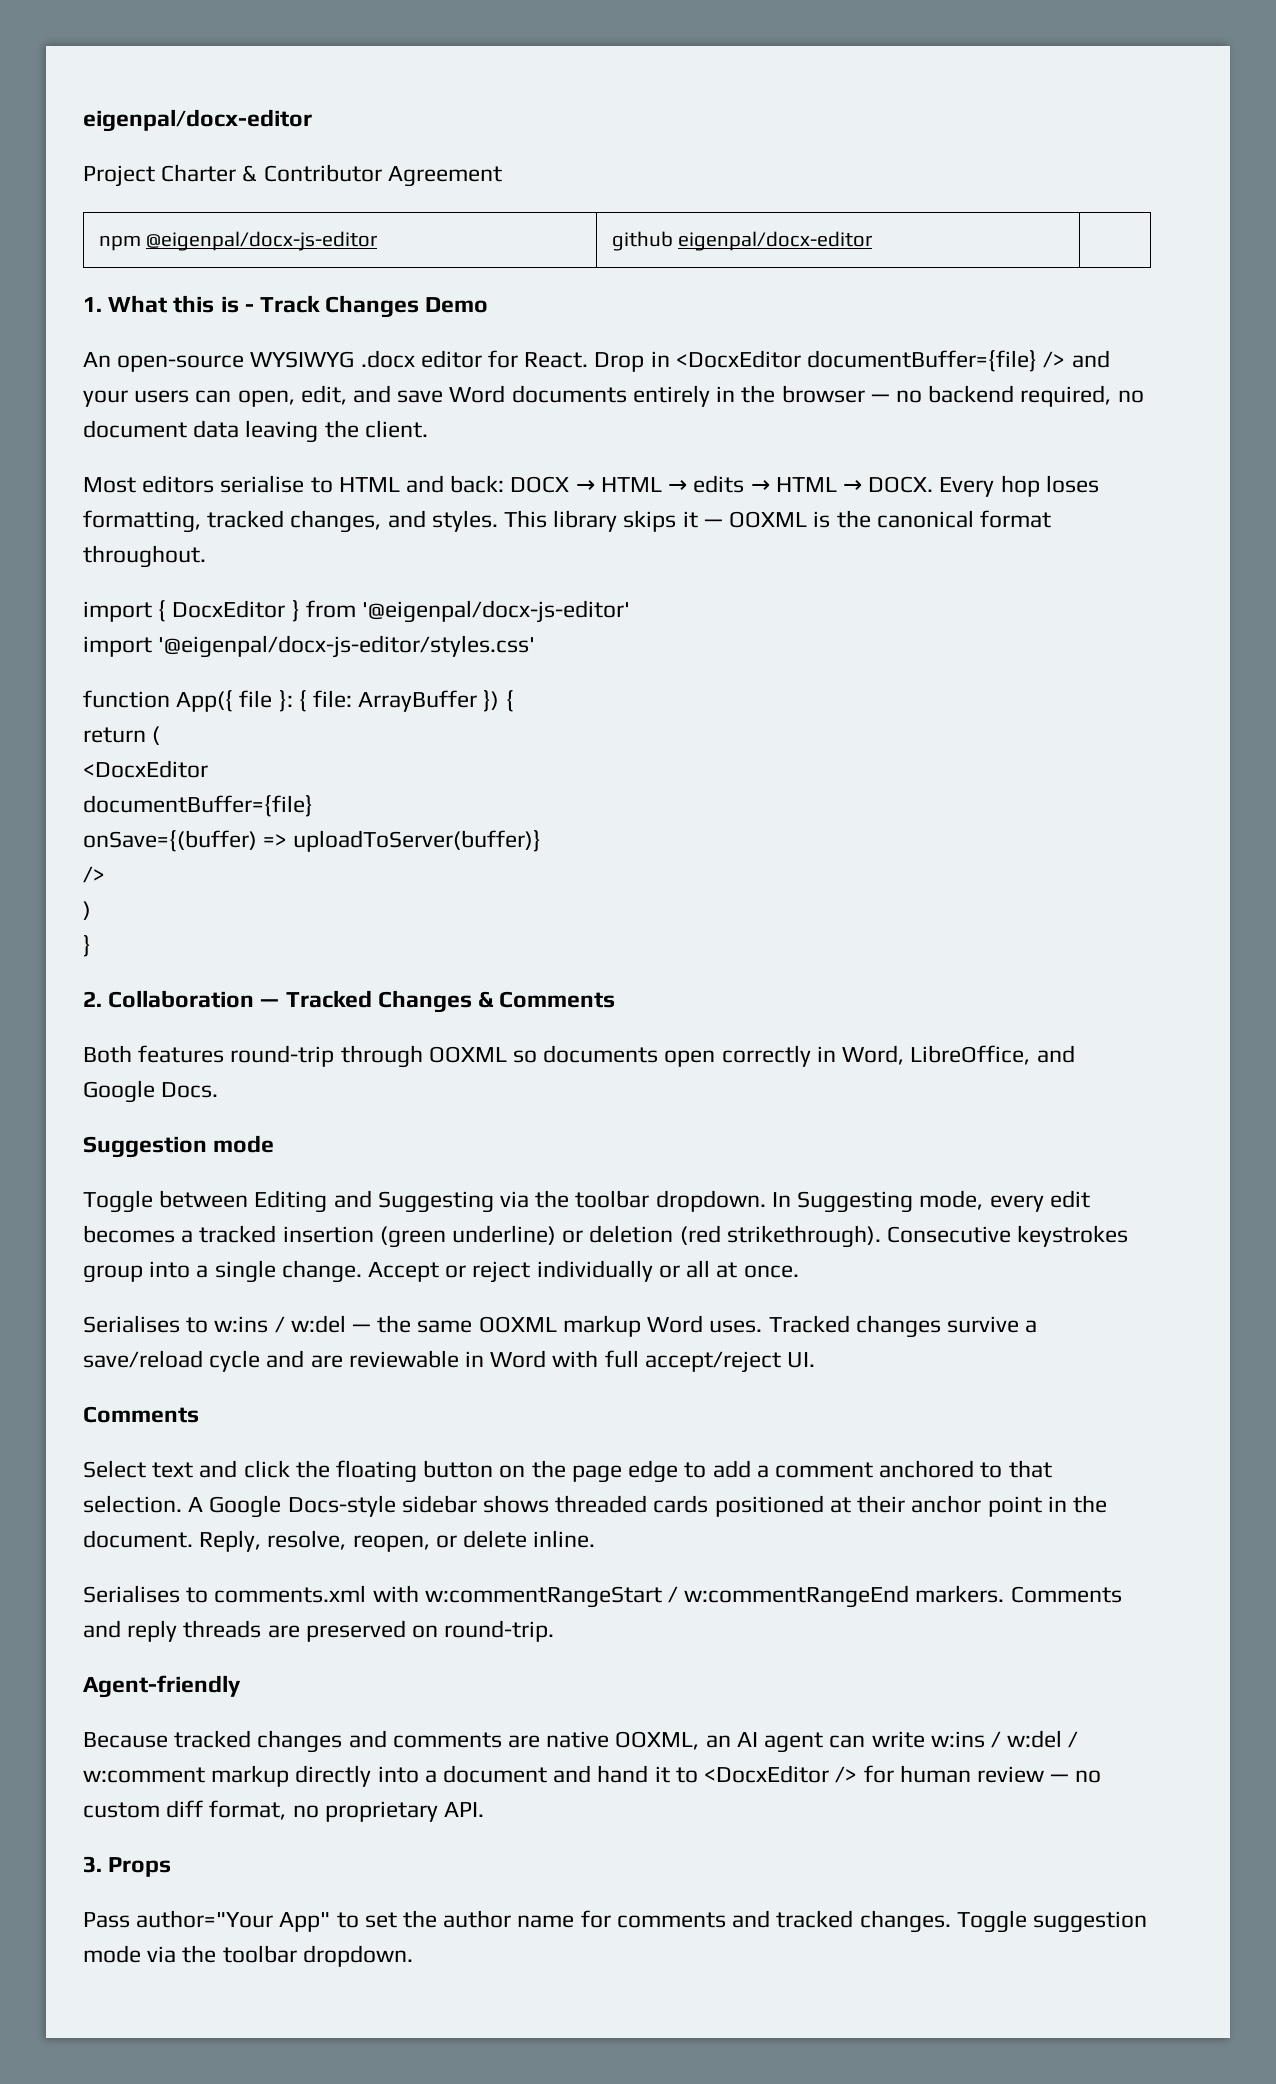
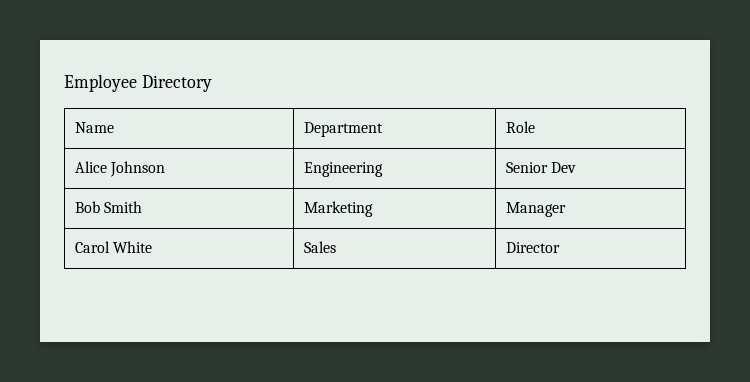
[83,109,312,132] [83,164,502,187] [98,231,378,251] [611,231,873,251] [83,295,489,318] [83,350,1110,372] [83,385,1144,407] [83,420,428,443] [83,475,1099,497] [83,510,1051,533] [83,545,206,568] [83,600,631,623] [83,635,536,658] [83,690,514,712] [83,726,161,745] [83,760,208,778] [83,795,313,817] [83,830,542,852] [83,866,105,883] [83,901,91,920] [83,935,91,957] [83,990,616,1013] [83,1045,1075,1068] [83,1080,219,1103] [83,1135,275,1158] [83,1190,1090,1213] [83,1225,1129,1248] [83,1260,799,1283] [83,1315,1038,1338] [83,1350,816,1373] [83,1406,199,1423] [83,1460,1052,1483] [83,1495,1107,1518] [83,1530,596,1552] [83,1585,1122,1608] [83,1620,555,1642] [83,1675,241,1698] [83,1730,1079,1753] [83,1765,1102,1787] [83,1800,485,1822] [83,1856,172,1877] [83,1910,1147,1933] [83,1945,413,1967] eigenpal/docx-editor // Project Charter & Contributor Agreement // npm @eigenpal/docx-js-editor | github eigenpal/docx-editor | // 1. What this is - Track Changes Demo // An open-source WYSIWYG .docx editor for React. Drop in <DocxEditor documentBuffer={file} /> and your users can open, edit, and save Word documents entirely in the browser — no backend required, no document data leaving the client. // Most editors serialise to HTML and back: DOCX → HTML → edits → HTML → DOCX. Every hop loses formatting, tracked changes, and styles. This library skips it — OOXML is the canonical format throughout. // import { DocxEditor } from '@eigenpal/docx-js-editor' // import '@eigenpal/docx-js-editor/styles.css' // function App({ file }: { file: ArrayBuffer }) { // return ( // <DocxEditor // documentBuffer={file} // onSave={(buffer) => uploadToServer(buffer)} // /> // ) // } // 2. Collaboration — Tracked Changes & Comments // Both features round-trip through OOXML so documents open correctly in Word, LibreOffice, and Google Docs. // Suggestion mode // Toggle between Editing and Suggesting via the toolbar dropdown. In Suggesting mode, every edit becomes a tracked insertion (green underline) or deletion (red strikethrough). Consecutive keystrokes group into a single change. Accept or reject individually or all at once. // Serialises to w:ins / w:del — the same OOXML markup Word uses. Tracked changes survive a save/reload cycle and are reviewable in Word with full accept/reject UI. // Comments // Select text and click the floating button on the page edge to add a comment anchored to that selection. A Google Docs-style sidebar shows threaded cards positioned at their anchor point in the document. Reply, resolve, reopen, or delete inline. // Serialises to comments.xml with w:commentRangeStart / w:commentRangeEnd markers. Comments and reply threads are preserved on round-trip. // Agent-friendly // Because tracked changes and comments are native OOXML, an AI agent can write w:ins / w:del / w:comment markup directly into a document and hand it to <DocxEditor /> for human review — no custom diff format, no proprietary API. // 3. Props // Pass author="Your App" to set the author name for comments and tracked changes. Toggle suggestion mode via the toolbar dropdown. -> [64,74,212,92] [74,122,114,133] [303,122,383,137] [505,121,535,133] [74,161,166,177] [303,162,383,177] [505,162,577,173] [74,201,143,213] [303,201,373,217] [505,202,566,217] [74,241,153,253] [303,241,336,253] [505,242,560,253] Employee Directory // Name | Department | Role // Alice Johnson | Engineering | Senior Dev // Bob Smith | Marketing | Manager // Carol White | Sales | Director

